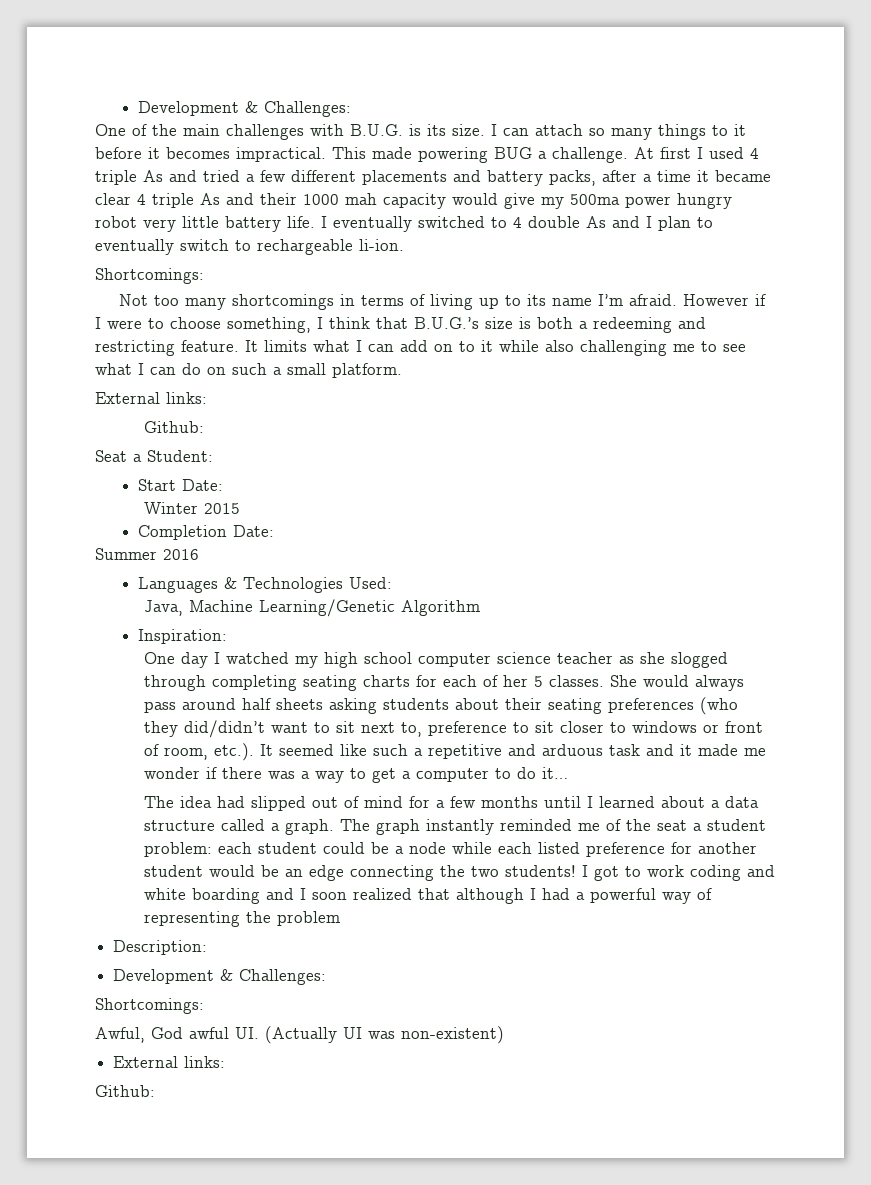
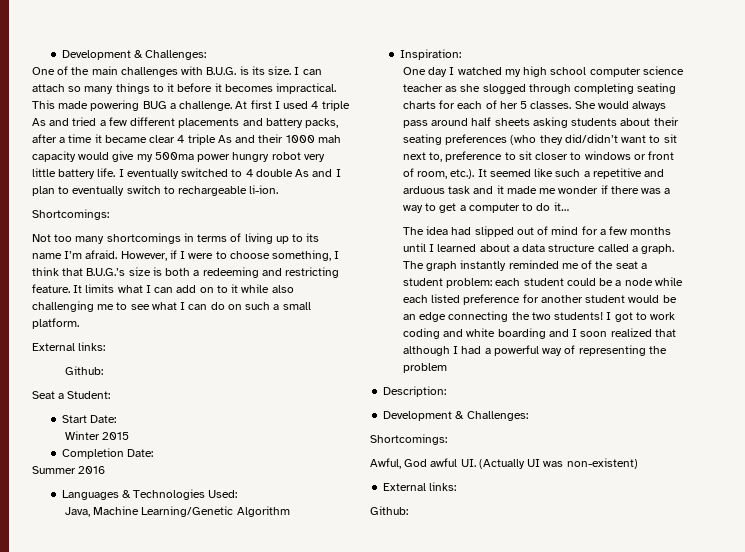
[683,294,750,306] However -> [120,251,167,261] However,

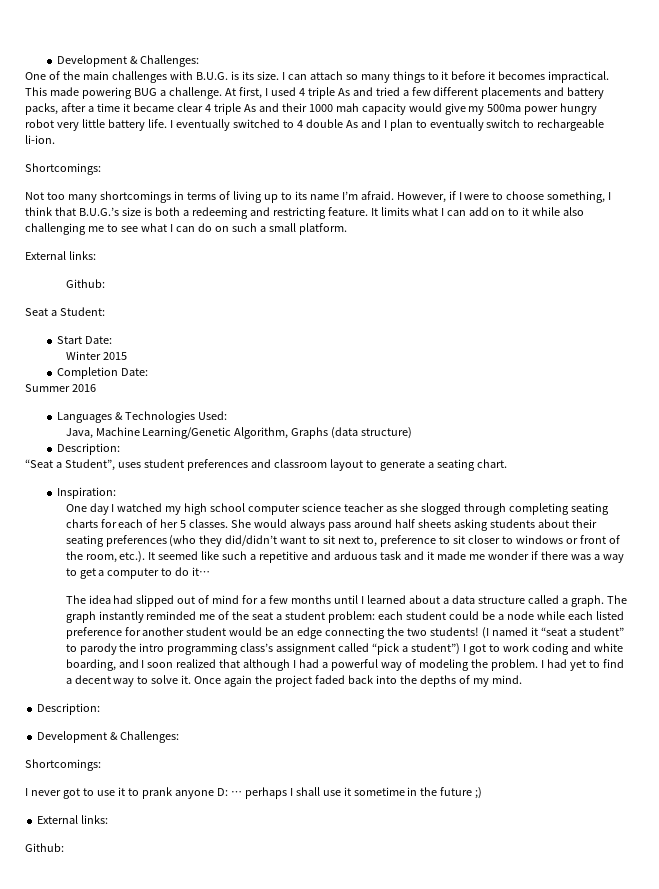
[250,100,272,109] first -> [238,87,262,99] first,
[236,506,290,517] Algorithm -> [234,427,413,439] [57,443,121,455] [25,459,507,471] Algorithm, Graphs (data structure) // Description: // “Seat a Student”, uses student preferences and classroom layout to generate a seating chart.
(414, 172) none -> [65,551,83,560] the
(604, 316) none -> [482,627,625,639] [65,643,461,655] (I named it “seat a student” to parody the intro programming class’s assignment called “pick a student”)
[497,328,546,339] boarding -> [65,659,116,671] boarding,
[578,345,667,356] [402,363,447,373] representing the problem -> [419,659,624,671] [65,675,523,687] modeling the problem. I had yet to find a decent way to solve it. Once again the project faded back into the depths of my mind.
[370,458,638,469] Awful, God awful UI. (Actually UI was non-existent) -> [25,787,483,799] I never got to use it to prank anyone D: … perhaps I shall use it sometime in the future ;)

